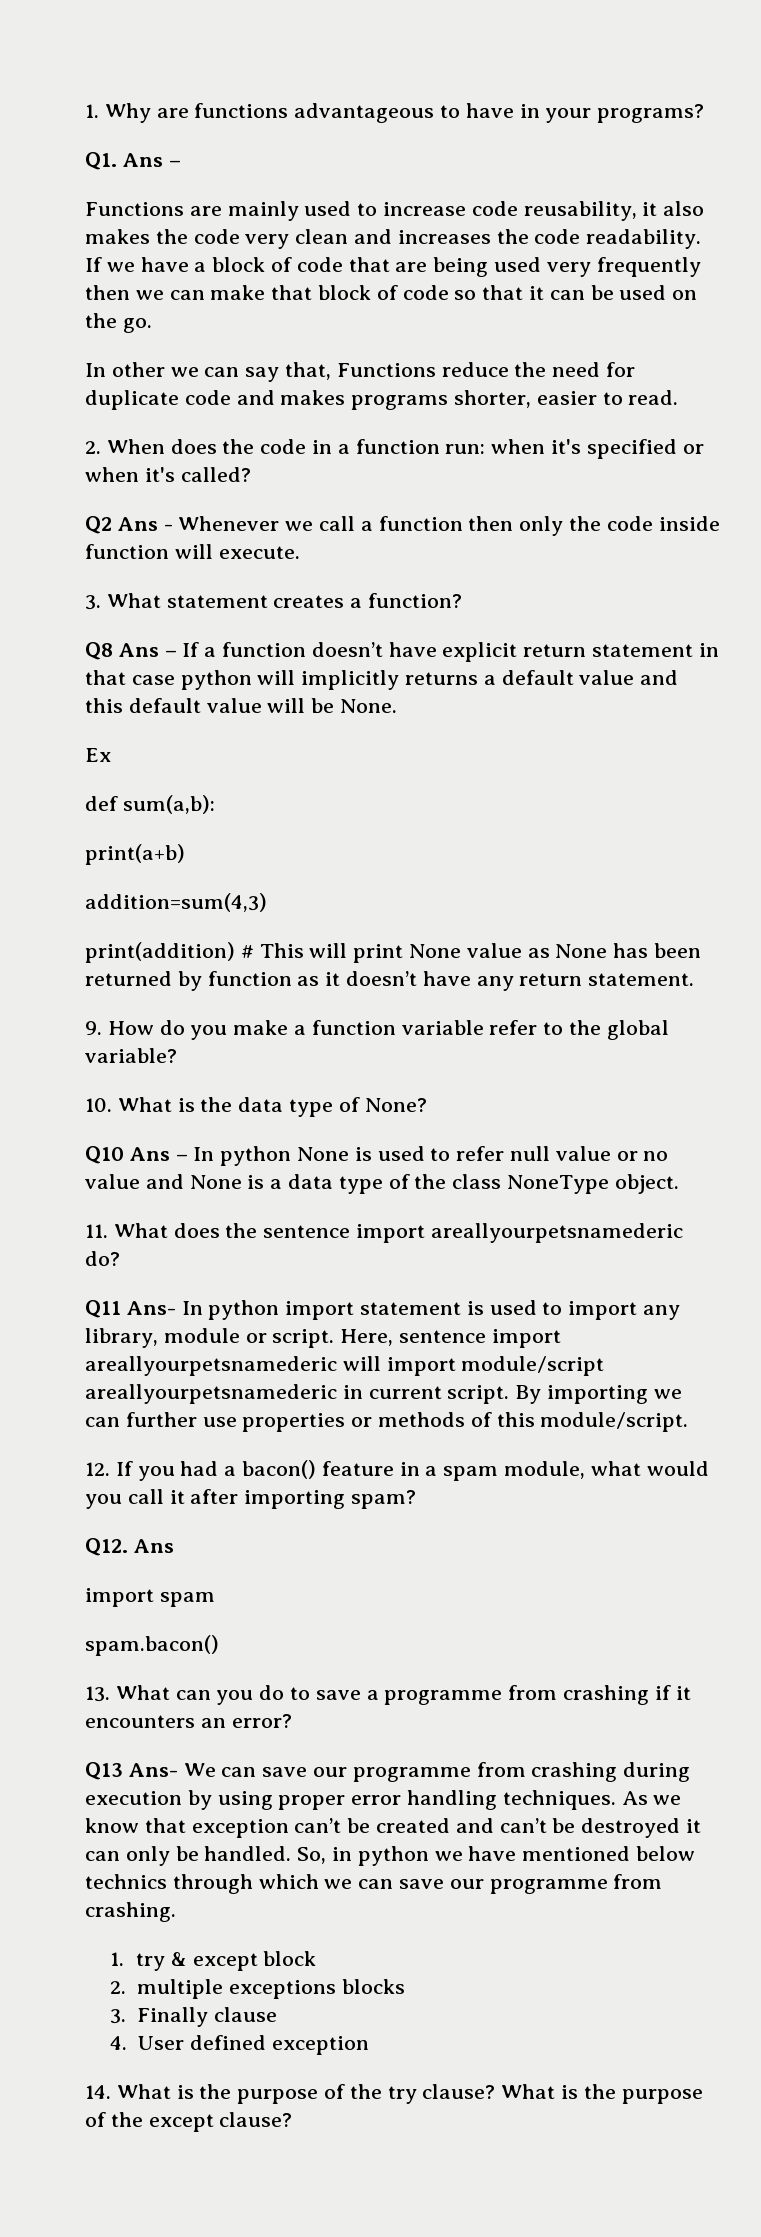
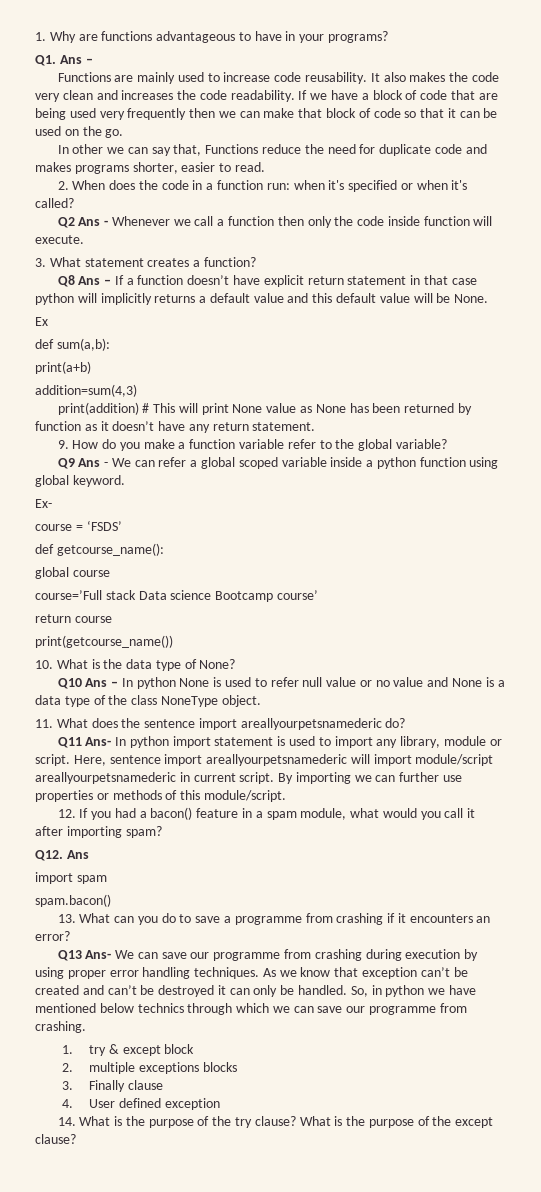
[523,201,658,221] reusability, it -> [305,72,380,84] reusability. It
(177, 1055) none -> [57,457,499,469] [35,475,125,487] [35,499,52,508] [35,520,122,531] [35,543,164,556] [35,567,110,579] [35,590,318,602] [35,614,112,623] [35,635,173,648] // Q9 Ans - We can refer a global scoped variable inside a python function using global keyword. // Ex- // course = ‘FSDS’ // def getcourse_name(): // global course // course=’Full stack Data science Bootcamp course’ // return course // print(getcourse_name())

